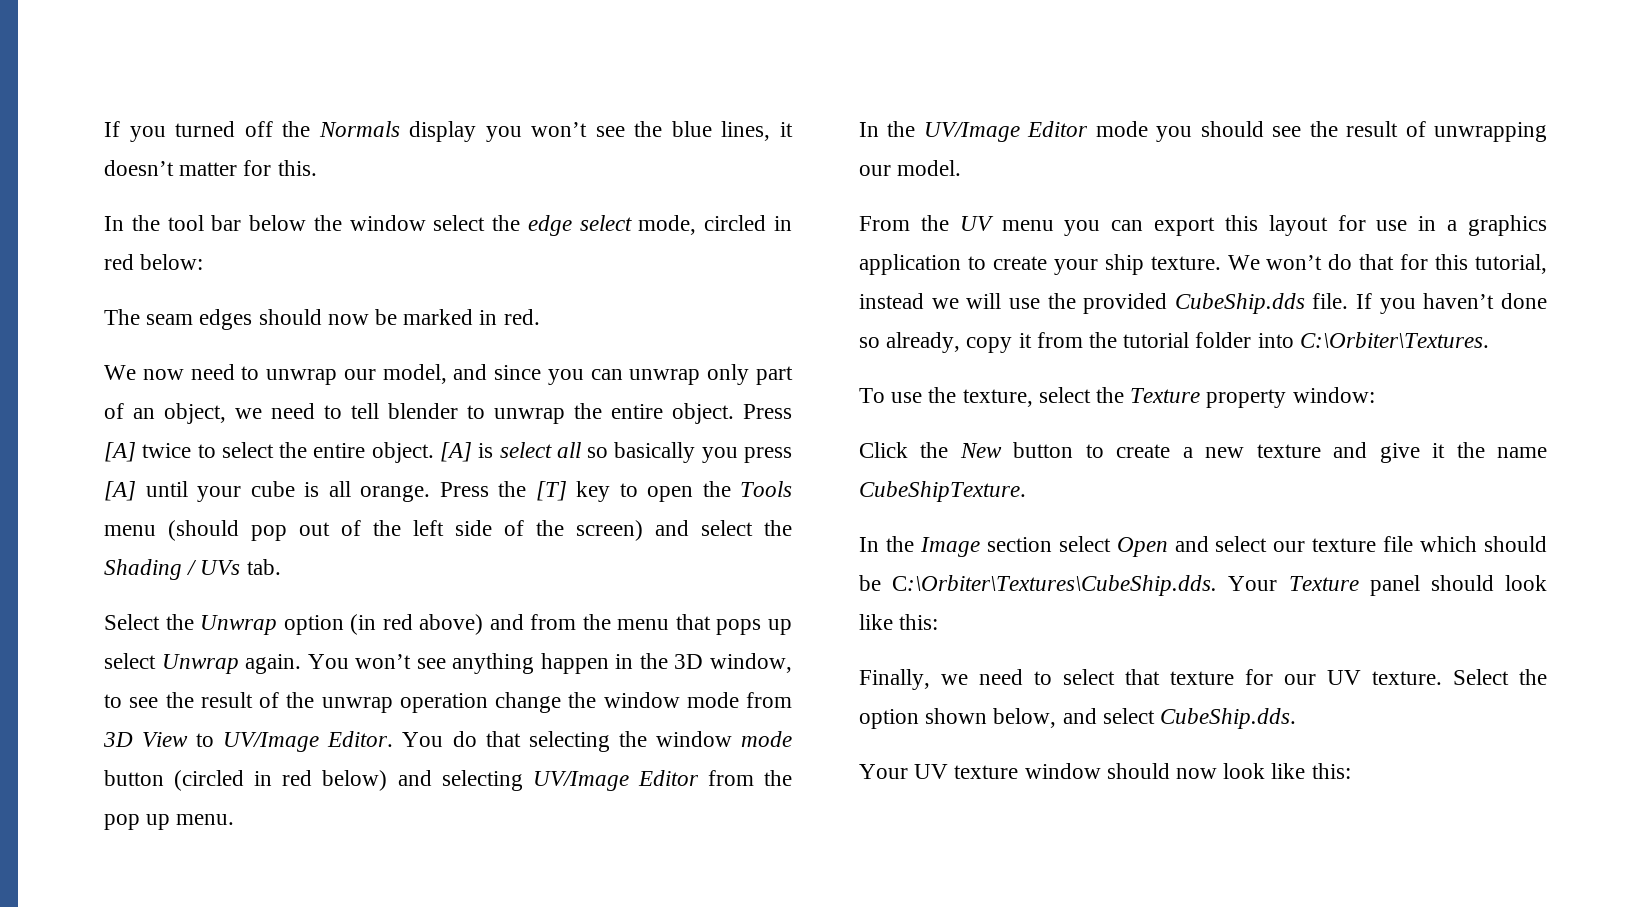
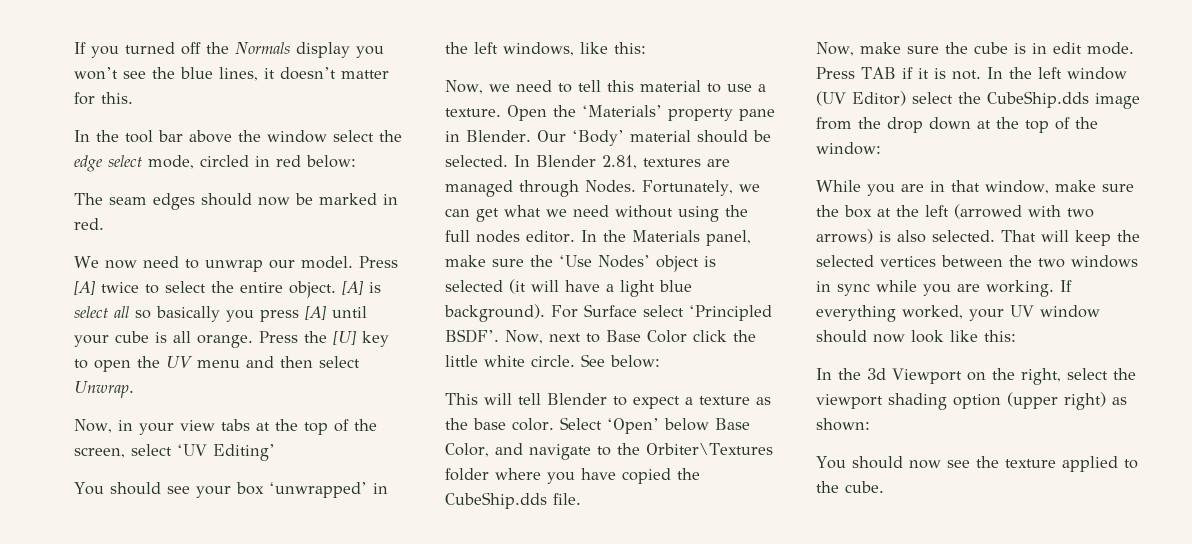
[249,215,307,231] below -> [189,130,232,143] above
[382,364,793,385] [104,403,734,424] model, and since you can unwrap only part of an object, we need to tell blender to unwrap the entire object. -> [300,256,353,269] model.
[535,481,567,501] [T] -> [333,330,357,345] [U]
[740,481,792,497] [104,520,792,541] [104,559,281,580] [104,614,793,635] [104,653,792,674] [104,692,792,713] [103,731,792,752] [104,770,793,791] [104,814,235,830] [859,121,1547,142] [859,160,962,176] [859,215,1547,236] [859,254,1547,275] [859,293,1547,314] [859,332,1489,353] [859,387,1375,408] [859,442,1547,463] [859,481,1026,502] [859,536,1547,557] [859,575,1547,596] [859,614,939,630] [859,669,1547,690] [859,708,1297,729] [859,764,1019,779] Tools menu (should pop out of the left side of the screen) and select the Shading / UVs tab. // Select the Unwrap option (in red above) and from the menu that pops up select Unwrap again. You won’t see anything happen in the 3D window, to see the result of the unwrap operation change the window mode from 3D View to UV/Image Editor. You do that selecting the window mode button (circled in red below) and selecting UV/Image Editor from the pop up menu. // In the UV/Image Editor mode you should see the result of unwrapping our model. // From the UV menu you can export this layout for use in a graphics application to create your ship texture. We won’t do that for this tutorial, instead we will use the provided CubeShip.dds file. If you haven’t done so already, copy it from the tutorial folder into C:\Orbiter\Textures. // To use the texture, select the Texture property window: // Click the New button to create a new texture and give it the name CubeShipTexture. // In the Image section select Open and select our texture file which should be C:\Orbiter\Textures\CubeShip.dds. Your Texture panel should look like this: // Finally, we need to select that texture for our UV texture. Select the option shown below, and select CubeShip.dds. // Your UV texture -> [166,356,360,369] [74,381,134,398] [74,419,377,435] [74,444,275,461] [74,482,388,498] [445,42,646,56] [445,80,766,94] [445,105,775,121] [445,130,771,146] [445,155,730,169] [445,180,760,197] [445,205,748,222] [445,230,751,246] [445,255,716,272] [445,279,692,297] [444,304,772,322] [445,329,756,344] [445,354,660,368] [445,393,771,409] [445,417,750,434] [445,443,773,460] [445,468,700,484] [445,492,581,509] [816,42,1134,56] [816,67,1127,80] [816,91,1140,109] [816,117,1098,133] [816,142,881,155] [816,180,1134,196] [816,204,1094,219] [816,229,1140,246] [816,255,1138,268] [816,280,1072,297] [816,305,1034,322] UV menu and then select Unwrap. // Now, in your view tabs at the top of the screen, select ‘UV Editing’ // You should see your box ‘unwrapped’ in the left windows, like this: // Now, we need to tell this material to use a texture. Open the ‘Materials’ property pane in Blender. Our ‘Body’ material should be selected. In Blender 2.81, textures are managed through Nodes. Fortunately, we can get what we need without using the full nodes editor. In the Materials panel, make sure the ‘Use Nodes’ object is selected (it will have a light blue background). For Surface select ‘Principled BSDF’. Now, next to Base Color click the little white circle. See below: // This will tell Blender to expect a texture as the base color. Select ‘Open’ below Base Color, and navigate to the Orbiter\Textures folder where you have copied the CubeShip.dds file. // Now, make sure the cube is in edit mode. Press TAB if it is not. In the left window (UV Editor) select the CubeShip.dds image from the drop down at the top of the window: // While you are in that window, make sure the box at the left (arrowed with two arrows) is also selected. That will keep the selected vertices between the two windows in sync while you are working. If everything worked, your UV
(1351, 771) none -> [816,368,1136,385] [816,392,1127,410] [816,418,870,431] [816,456,1138,472] [816,481,884,493] // In the 3d Viewport on the right, select the viewport shading option (upper right) as shown: // You should now see the texture applied to the cube.

